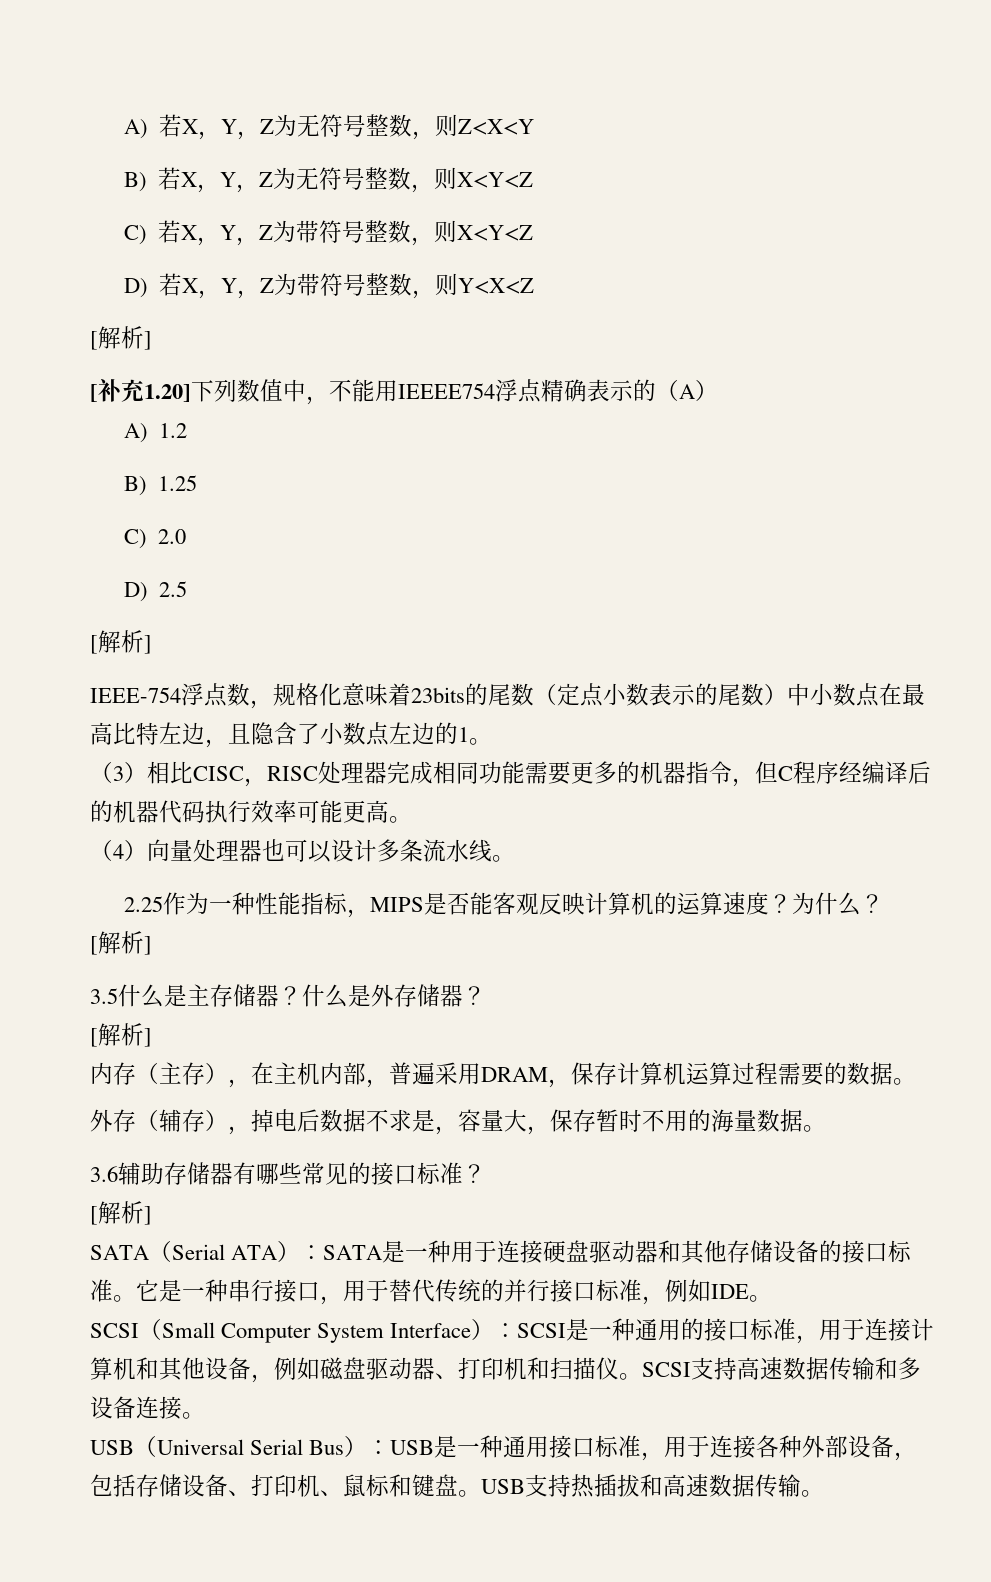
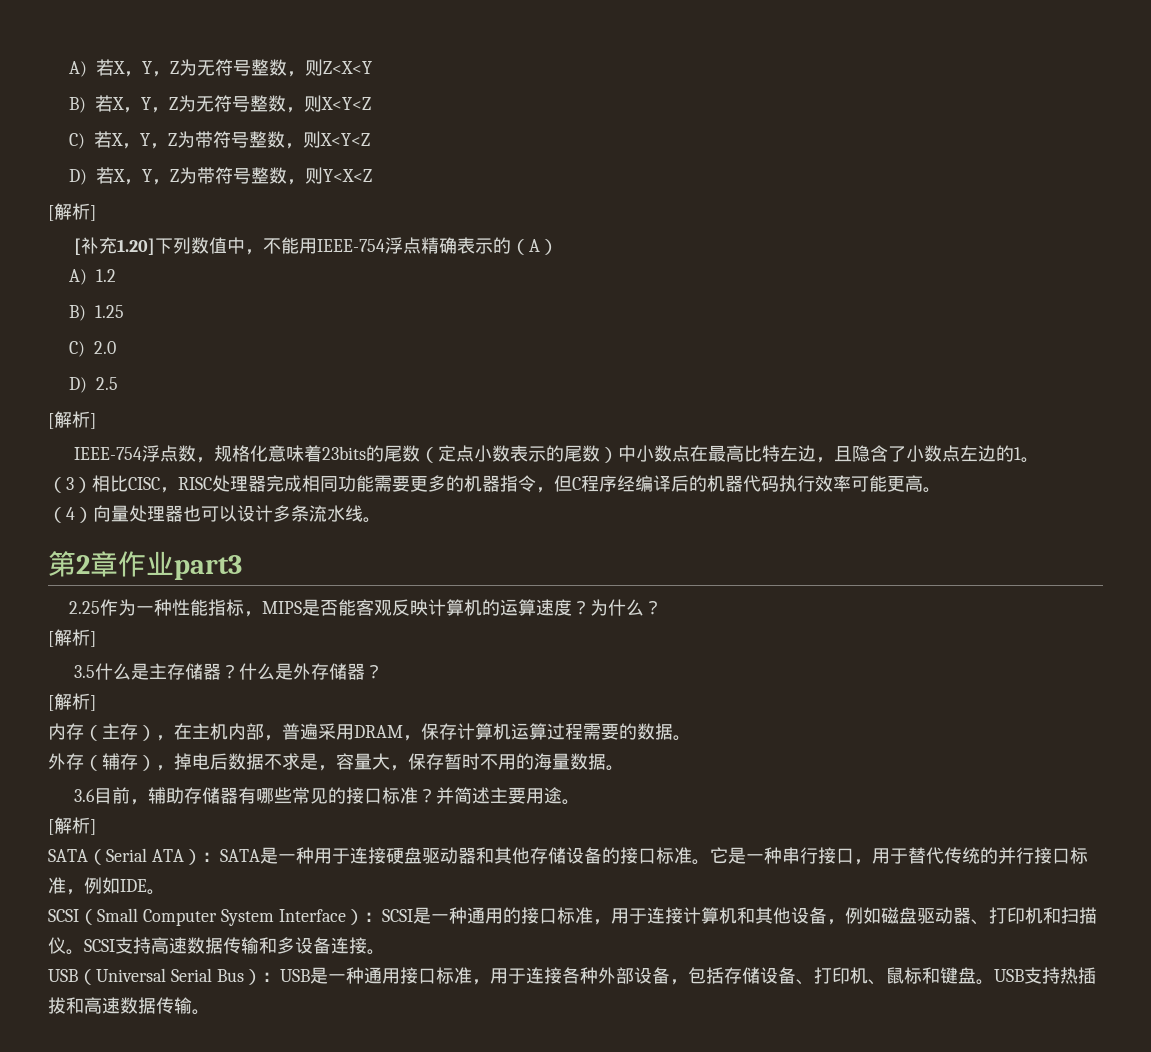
[398,383,495,399] IEEEE754 -> [316,239,385,252] IEEE-754
(515, 858) none -> [48,551,242,580] // 第2章作业part3
(118, 1174) none -> [93,787,148,805] 目前，
(486, 1173) none -> [435,787,580,805] 并简述主要用途。

